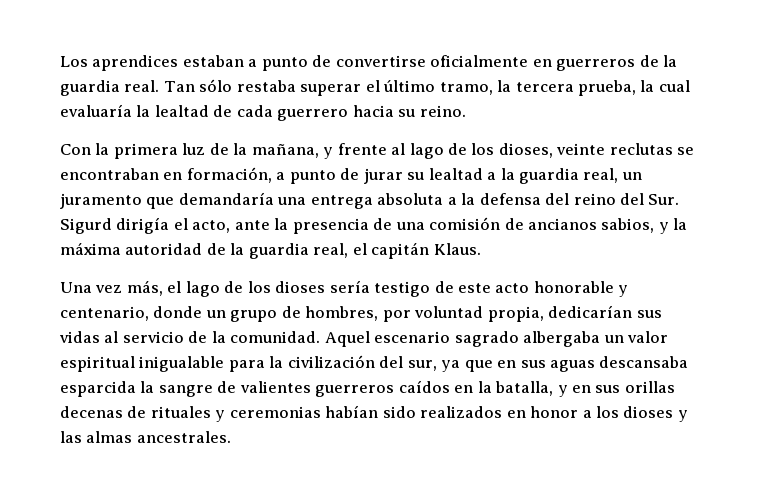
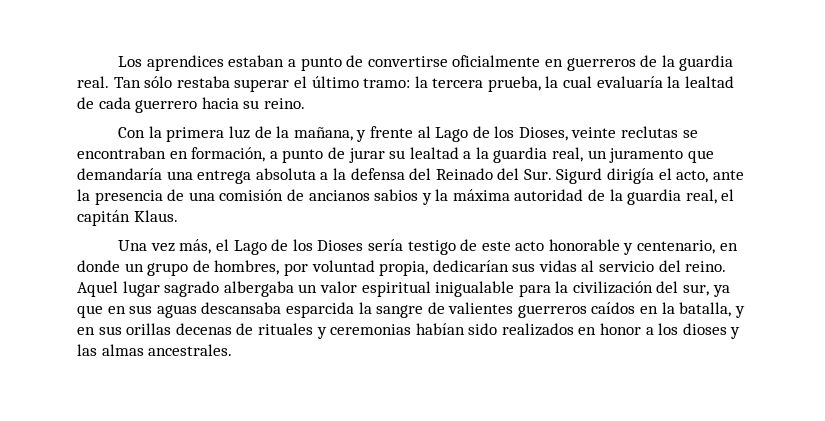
[439,82,493,95] tramo, -> [363,78,411,88] tramo:
[409,143,553,159] lago de los dioses, -> [435,126,568,142] Lago de los Dioses,
[573,193,616,205] reino -> [435,168,493,180] Reinado
[601,218,655,233] sabios, -> [374,189,419,201] sabios
[185,281,326,297] lago de los dioses -> [233,239,364,255] Lago de los Dioses
(149, 313) none -> [719,243,738,251] en
[188,331,451,347] de la comunidad. Aquel escenario -> [658,260,727,272] [77,281,160,297] del reino. Aquel lugar

